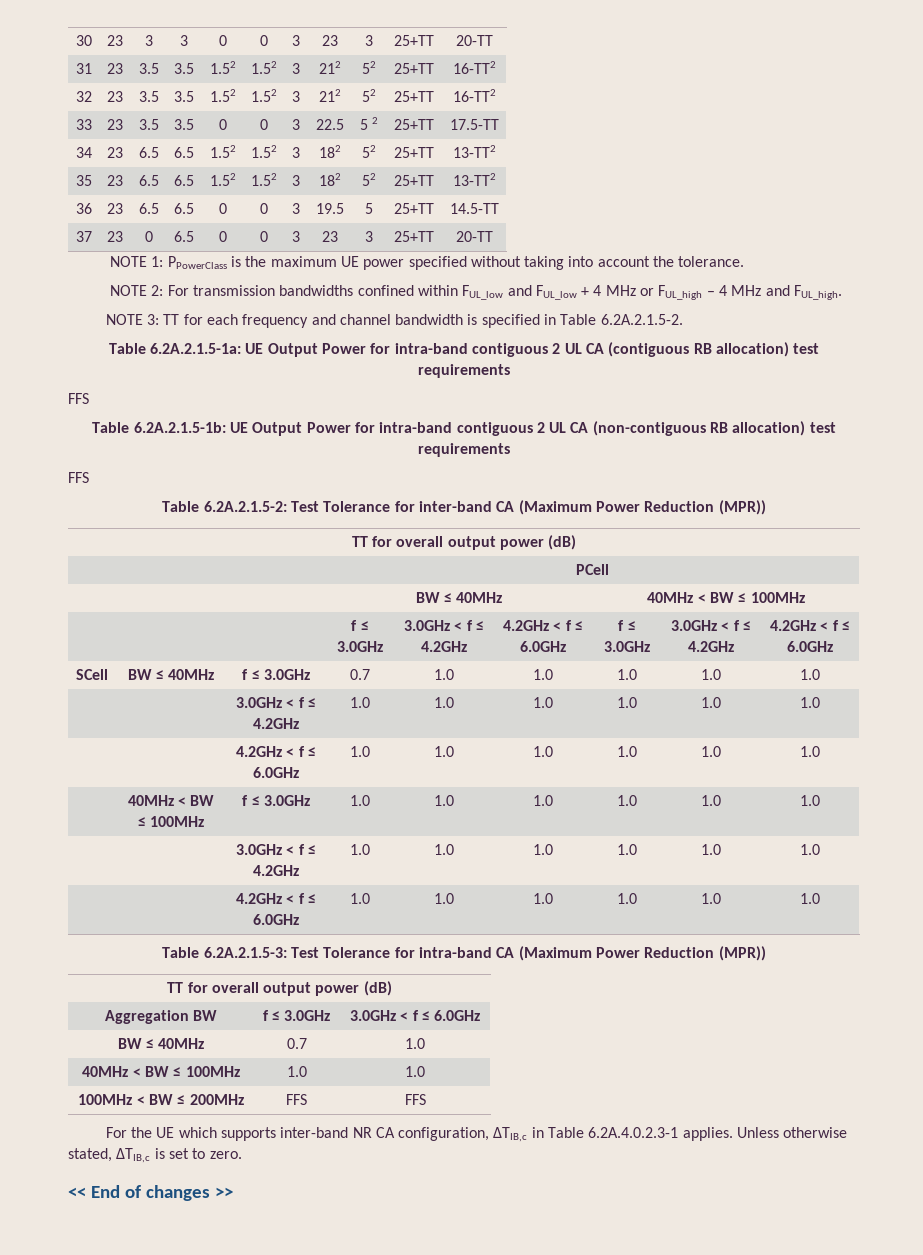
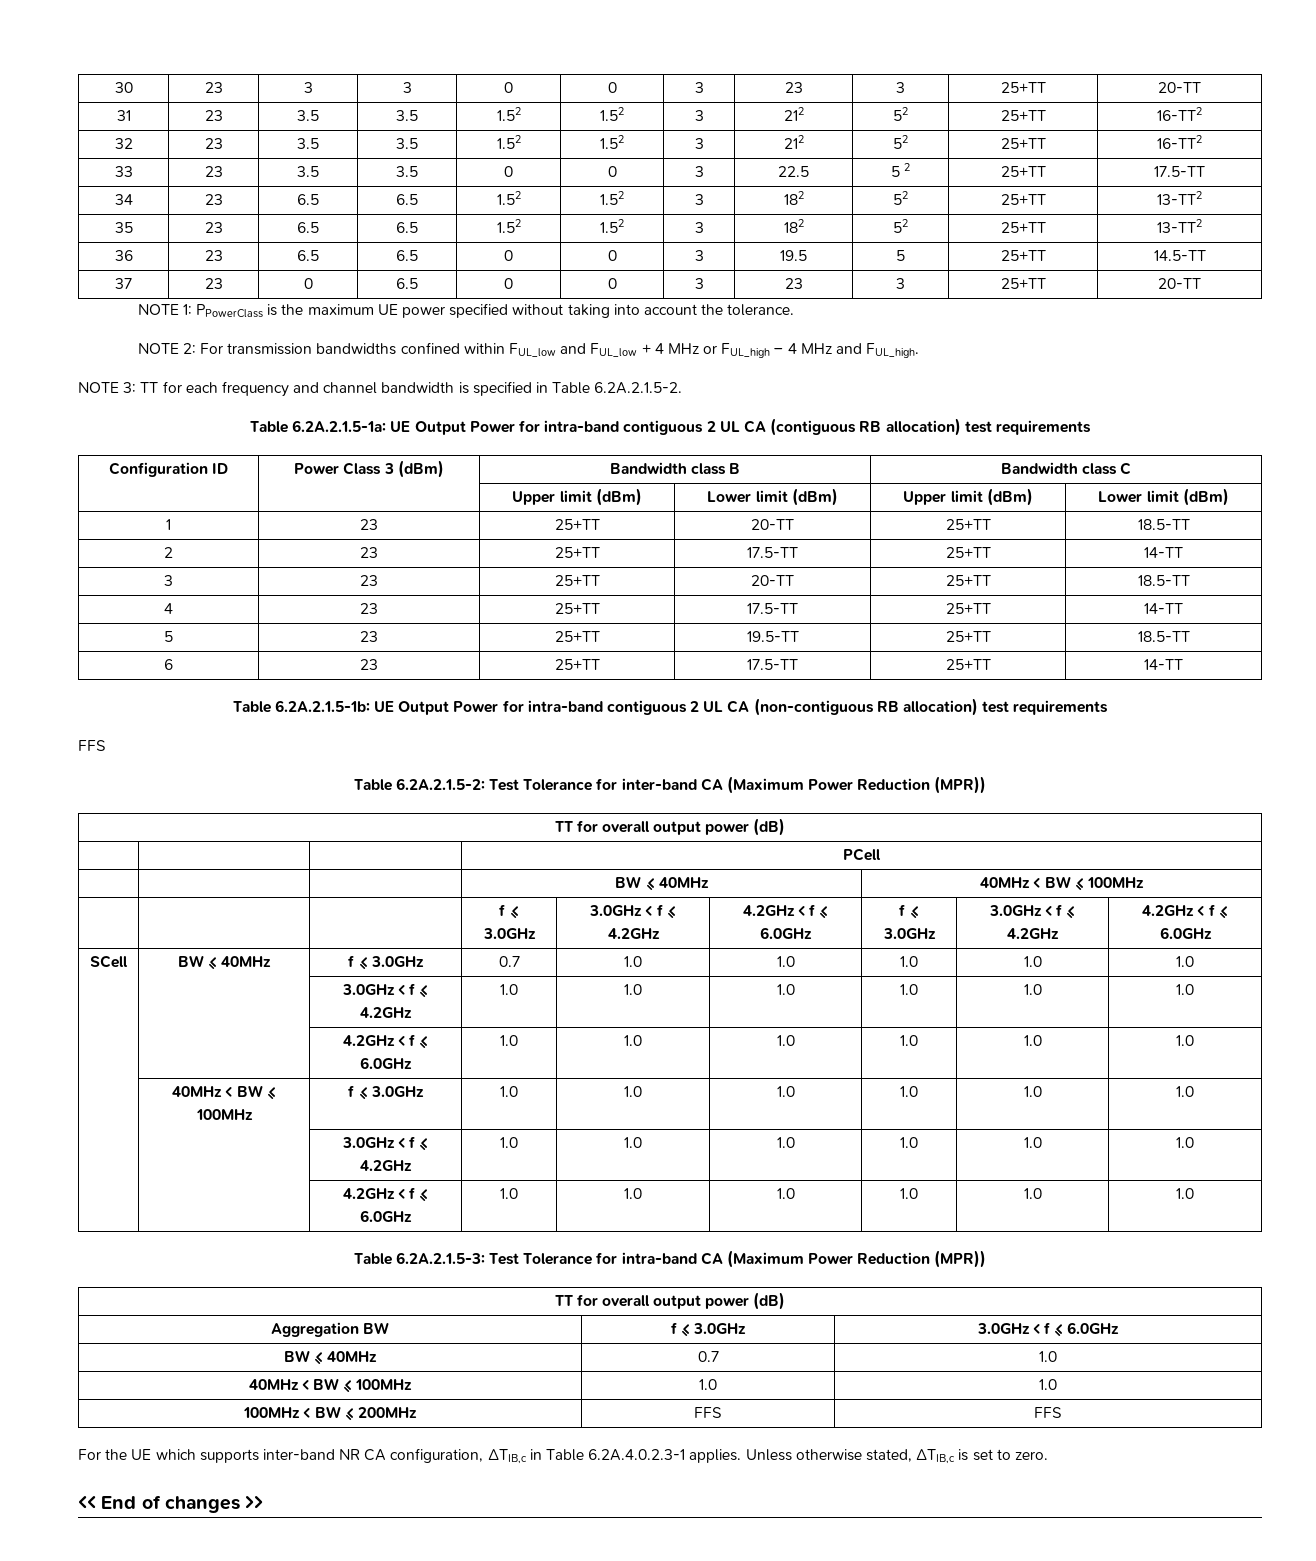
[68,393,89,404] // FFS -> [108,462,229,477] [294,460,444,478] [609,462,741,475] [1000,462,1132,475] [512,488,642,506] [707,488,838,506] [903,488,1033,506] [1098,488,1229,506] [166,519,171,530] [360,519,378,530] [554,519,600,530] [751,519,794,530] [945,519,991,530] [1137,519,1190,530] [164,547,173,558] [360,547,378,558] [554,547,600,558] [747,547,798,558] [945,547,991,558] [1144,547,1183,558] [164,575,173,586] [360,575,378,586] [554,575,600,586] [751,575,794,586] [945,575,991,586] [1137,575,1190,586] [164,603,173,614] [360,603,378,614] [554,603,600,614] [747,603,798,614] [945,603,991,614] [1144,603,1183,614] [164,631,173,642] [360,631,378,642] [554,631,600,642] [746,631,799,642] [945,631,991,642] [1137,631,1190,642] [164,659,173,670] [360,659,378,670] [554,659,600,670] [747,659,798,670] [945,659,991,670] [1144,659,1183,670] // Configuration ID | Power Class 3 (dBm) | Bandwidth class B | Bandwidth class C // | | Upper limit (dBm) | Lower limit (dBm) | Upper limit (dBm) | Lower limit (dBm) // 1 | 23 | 25+TT | 20-TT | 25+TT | 18.5-TT // 2 | 23 | 25+TT | 17.5-TT | 25+TT | 14-TT // 3 | 23 | 25+TT | 20-TT | 25+TT | 18.5-TT // 4 | 23 | 25+TT | 17.5-TT | 25+TT | 14-TT // 5 | 23 | 25+TT | 19.5-TT | 25+TT | 18.5-TT // 6 | 23 | 25+TT | 17.5-TT | 25+TT | 14-TT

